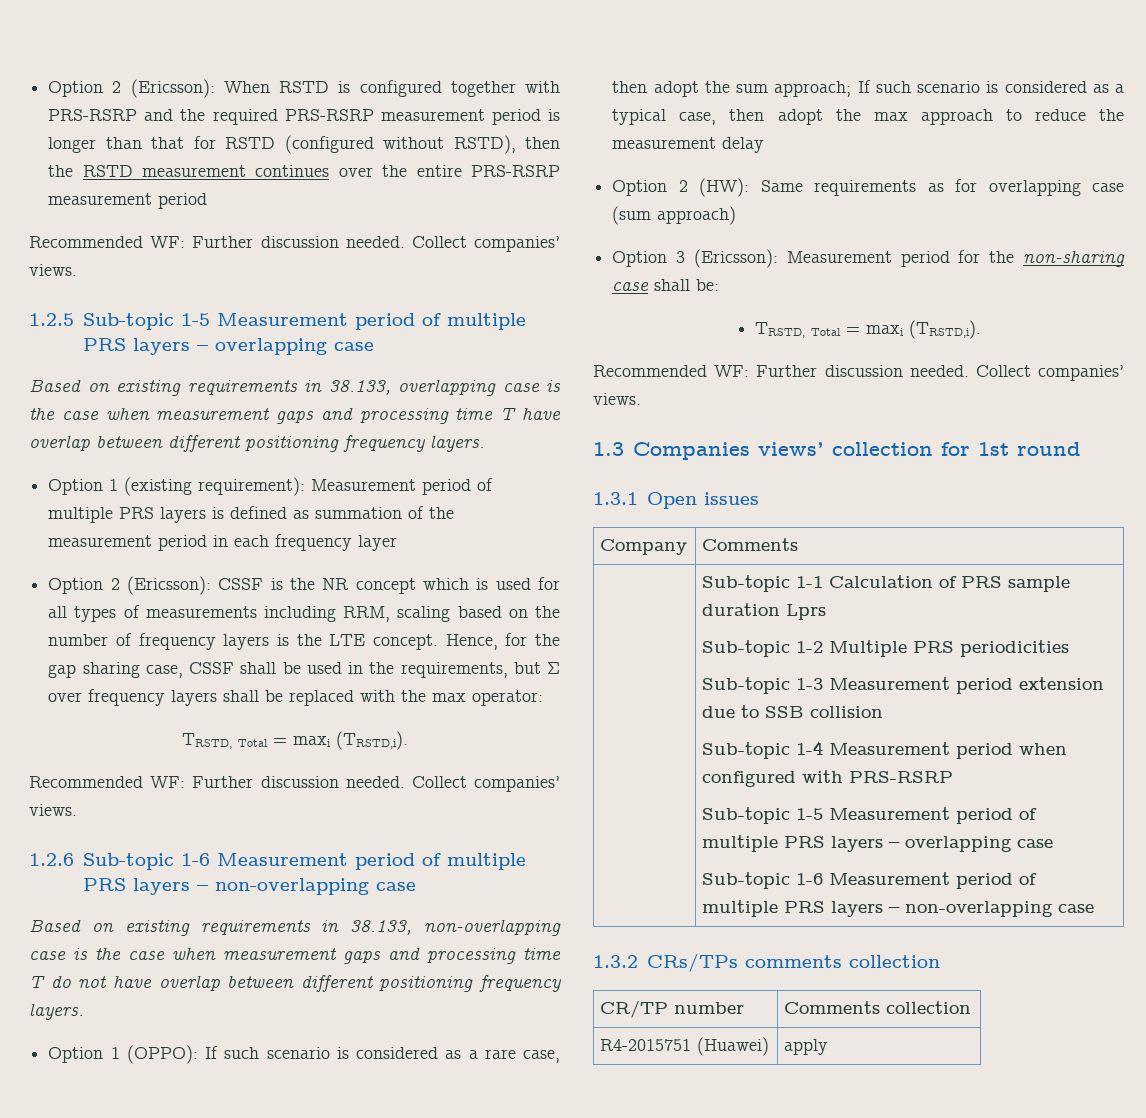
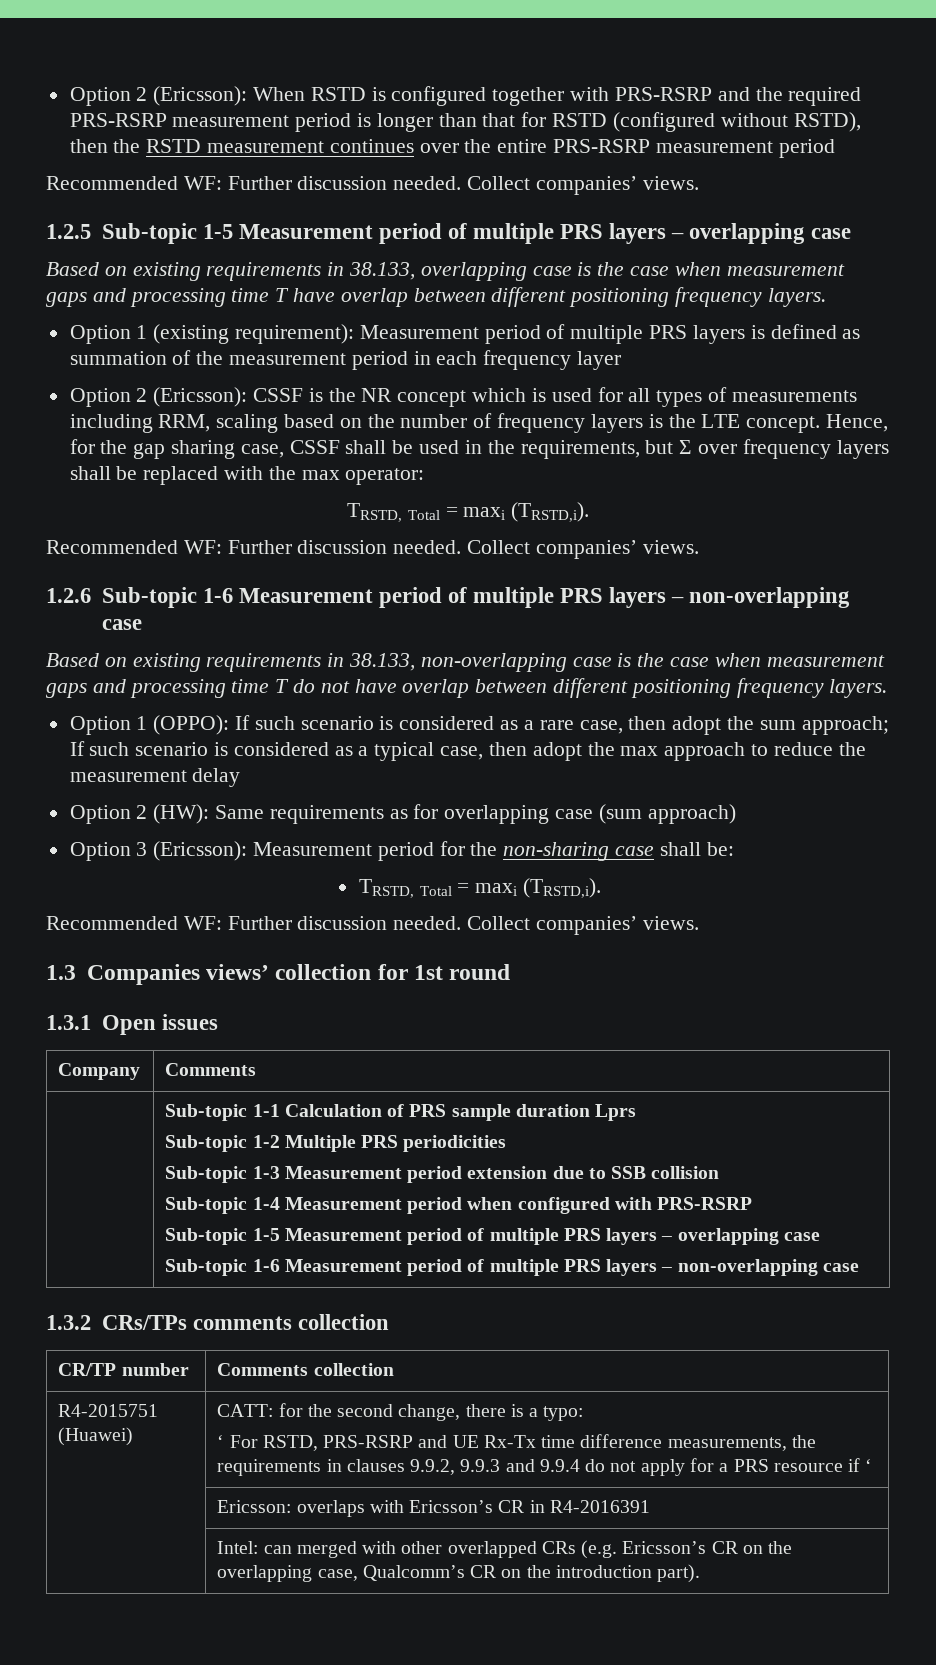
[784,1039,829,1055] apply -> [217,1403,584,1421] [217,1434,816,1451] [217,1458,873,1476] [217,1500,650,1517] [217,1540,793,1559] [217,1564,701,1583] CATT: for the second change, there is a typo: // ‘ For RSTD, PRS-RSRP and UE Rx-Tx time difference measurements, the requirements in clauses 9.9.2, 9.9.3 and 9.9.4 do not apply for a PRS resource if ‘ // | Ericsson: overlaps with Ericsson’s CR in R4-2016391 // | Intel: can merged with other overlapped CRs (e.g. Ericsson’s CR on the overlapping case, Qualcomm’s CR on the introduction part).

